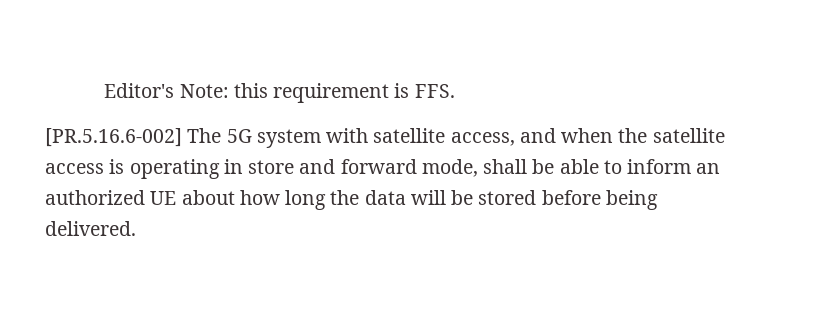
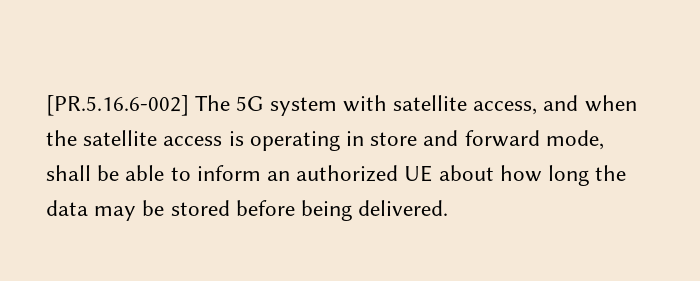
[104,83,455,103] Editor's Note: this requirement is FFS. // -> (46, 105) none
[410,190,446,205] will -> [94,206,137,221] may

